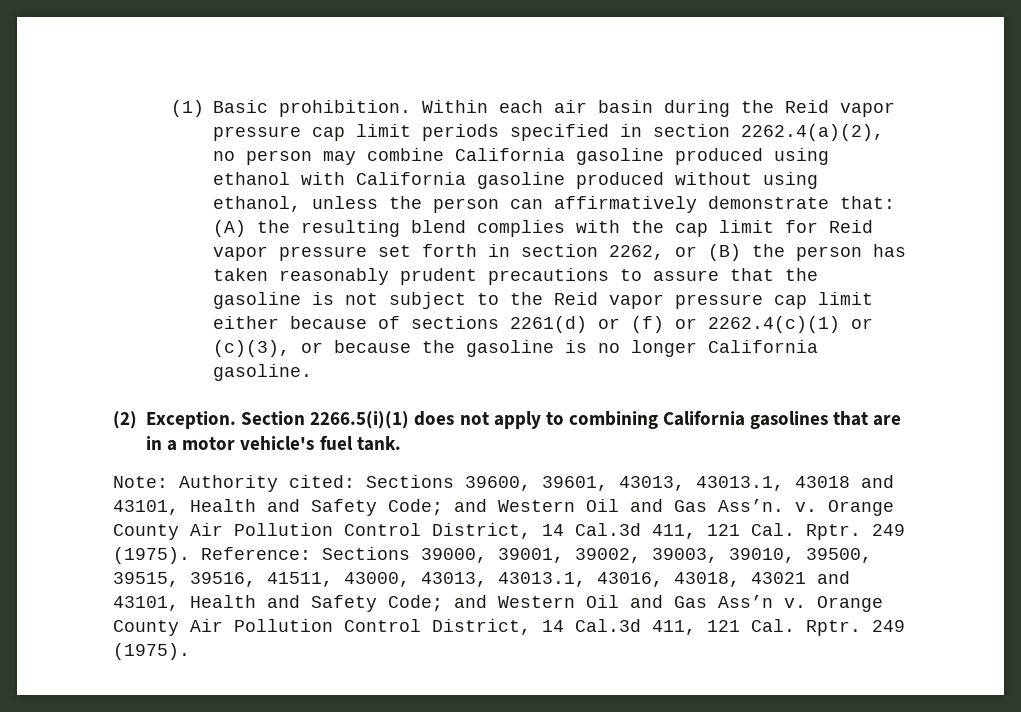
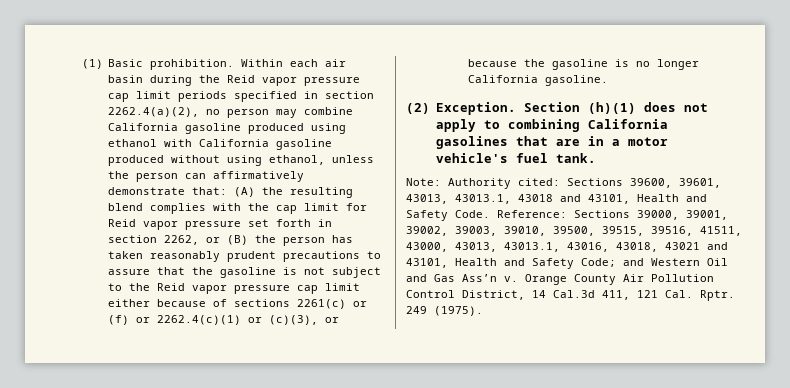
[510,316,588,333] 2261(d) -> [297,299,347,309] 2261(c)
[310,411,410,429] 2266.5(i)(1) -> [587,102,636,114] (h)(1)
[388,499,894,516] [113,523,905,540] [113,547,190,564] Code; and Western Oil and Gas Ass’n. v. Orange County Air Pollution Control District, 14 Cal.3d 411, 121 Cal. Rptr. 249 (1975). -> [455,210,490,218] Code.

